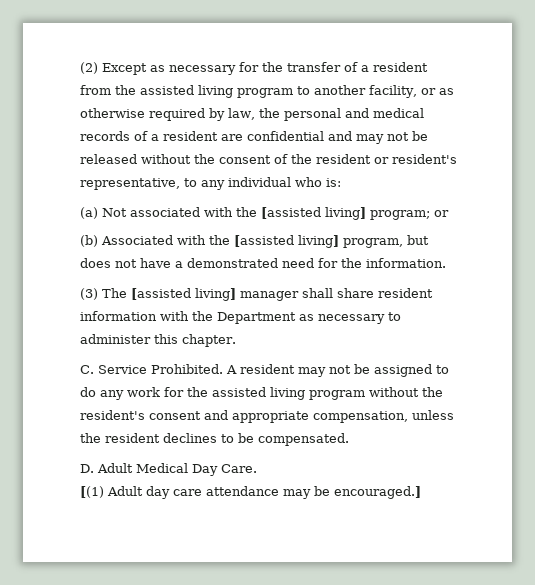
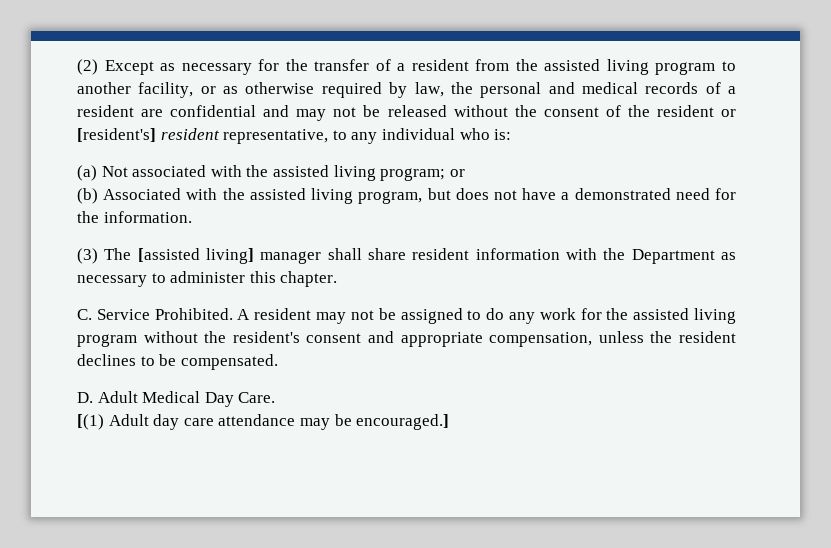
[392,154,457,164] resident's -> [77,128,220,142] [resident's] resident
[261,207,366,220] [assisted living] -> [272,165,376,181] assisted living
[234,235,339,248] [assisted living] -> [249,188,354,204] assisted living

